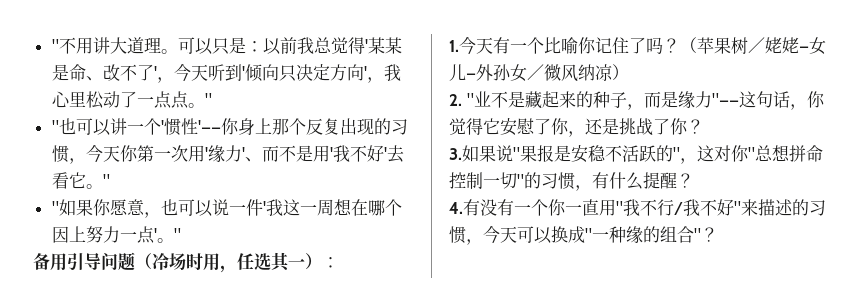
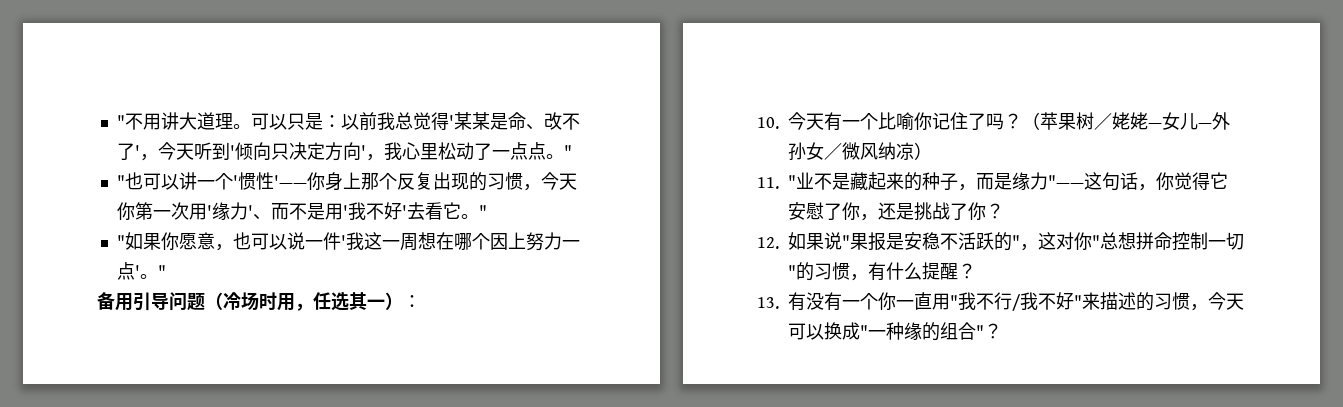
[449,40,459,52] 1. -> [757,117,779,129] 10.
[449,94,462,106] 2. -> [757,177,779,189] 11.
[449,148,462,160] 3. -> [757,237,779,249] 12.
[449,202,463,214] 4. -> [757,297,779,309] 13.

